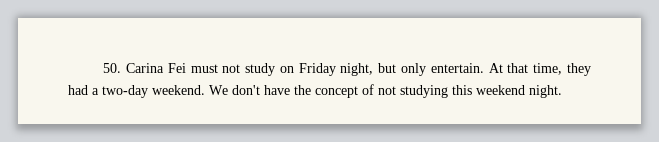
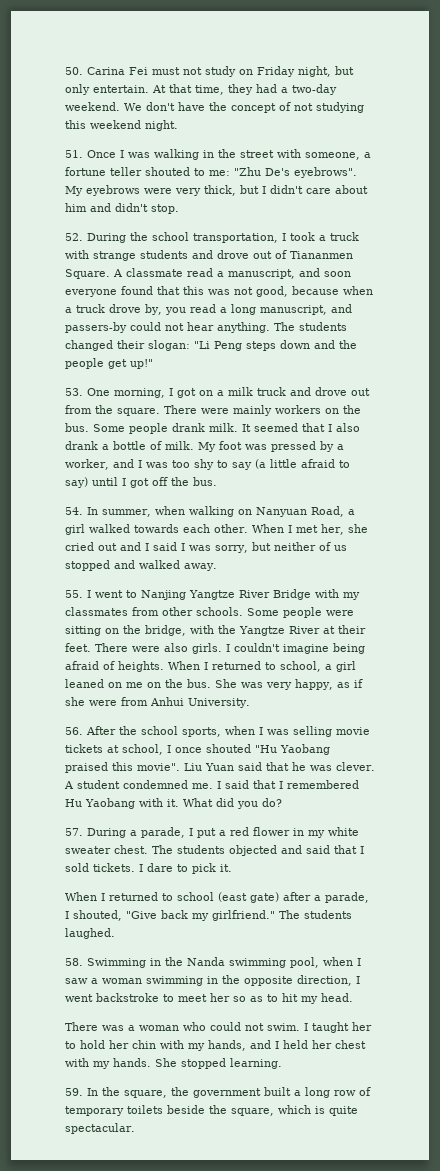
(562, 91) none -> [65,149,371,160] [65,167,357,178] [65,185,368,196] [65,203,179,214] [65,232,359,243] [65,250,353,261] [65,268,351,279] [65,286,373,297] [65,304,352,315] [65,322,347,333] [65,340,357,351] [65,358,153,369] [65,387,370,398] [65,405,361,416] [65,423,360,434] [65,441,344,452] [65,459,350,470] [65,477,217,488] [65,506,355,517] [65,524,368,535] [65,542,347,553] [65,560,217,571] [65,589,360,600] [65,607,354,618] [65,625,366,636] [65,643,365,654] [65,661,356,672] [65,679,363,690] [65,697,250,708] [65,726,370,737] [65,744,330,755] [65,762,375,773] [64,780,359,789] [65,798,282,809] [65,827,359,838] [65,845,364,856] [65,863,232,874] [65,892,369,903] [65,910,352,921] [65,928,115,939] [65,957,361,968] [65,975,360,986] [65,993,353,1004] [65,1022,372,1033] [65,1040,366,1051] [65,1058,282,1069] [65,1087,371,1098] [65,1105,358,1116] [65,1123,135,1134] // 51. Once I was walking in the street with someone, a fortune teller shouted to me: "Zhu De's eyebrows". My eyebrows were very thick, but I didn't care about him and didn't stop. // 52. During the school transportation, I took a truck with strange students and drove out of Tiananmen Square. A classmate read a manuscript, and soon everyone found that this was not good, because when a truck drove by, you read a long manuscript, and passers-by could not hear anything. The students changed their slogan: "Li Peng steps down and the people get up!" // 53. One morning, I got on a milk truck and drove out from the square. There were mainly workers on the bus. Some people drank milk. It seemed that I also drank a bottle of milk. My foot was pressed by a worker, and I was too shy to say (a little afraid to say) until I got off the bus. // 54. In summer, when walking on Nanyuan Road, a girl walked towards each other. When I met her, she cried out and I said I was sorry, but neither of us stopped and walked away. // 55. I went to Nanjing Yangtze River Bridge with my classmates from other schools. Some people were sitting on the bridge, with the Yangtze River at their feet. There were also girls. I couldn't imagine being afraid of heights. When I returned to school, a girl leaned on me on the bus. She was very happy, as if she were from Anhui University. // 56. After the school sports, when I was selling movie tickets at school, I once shouted "Hu Yaobang praised this movie". Liu Yuan said that he was clever. A student condemned me. I said that I remembered Hu Yaobang with it. What did you do? // 57. During a parade, I put a red flower in my white sweater chest. The students objected and said that I sold tickets. I dare to pick it. // When I returned to school (east gate) after a parade, I shouted, "Give back my girlfriend." The students laughed. // 58. Swimming in the Nanda swimming pool, when I saw a woman swimming in the opposite direction, I went backstroke to meet her so as to hit my head. // There was a woman who could not swim. I taught her to hold her chin with my hands, and I held her chest with my hands. She stopped learning. // 59. In the square, the government built a long row of temporary toilets beside the square, which is quite spectacular.

